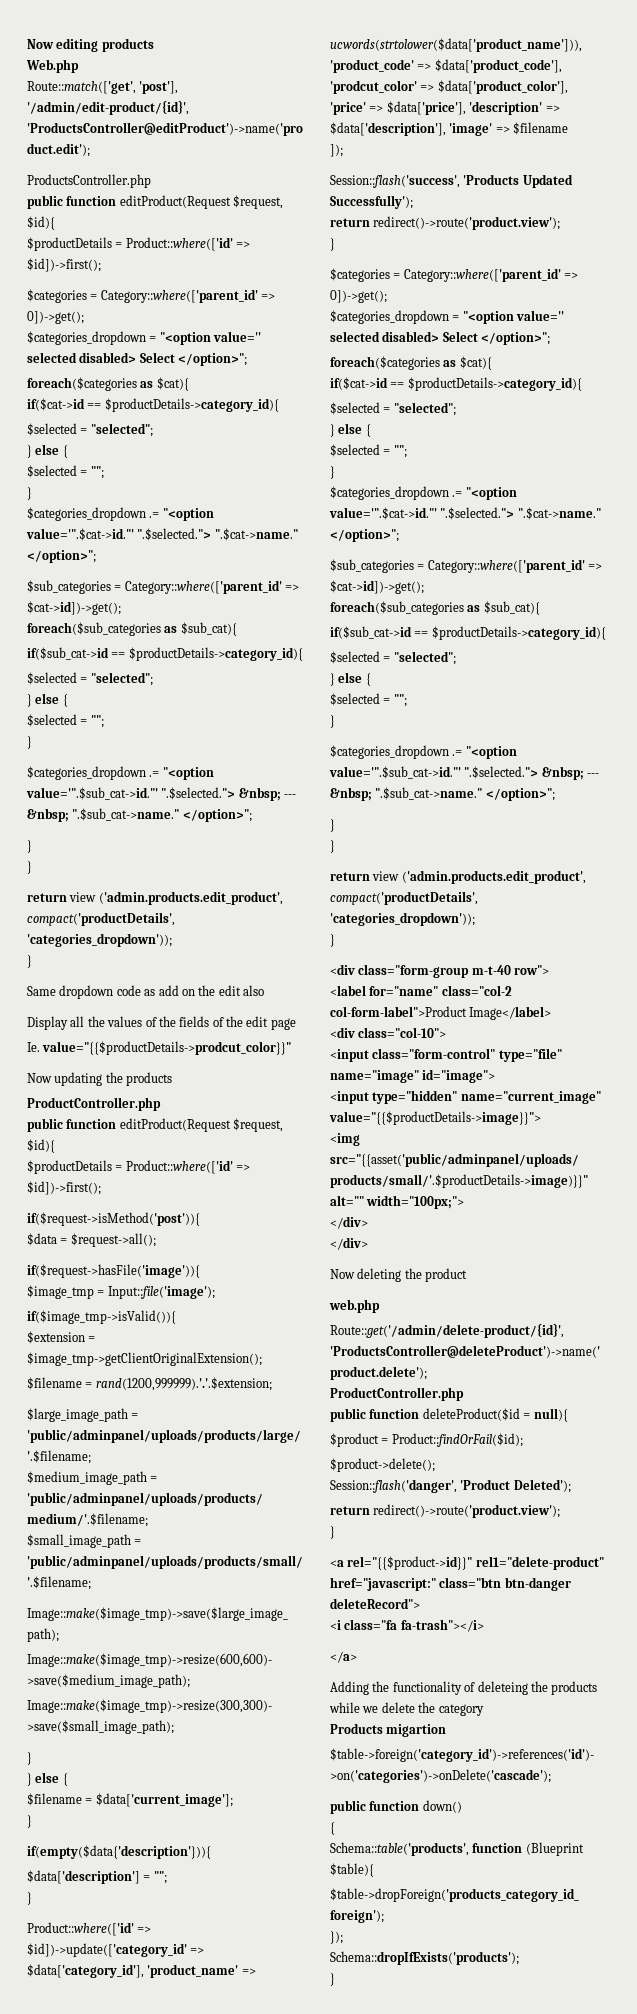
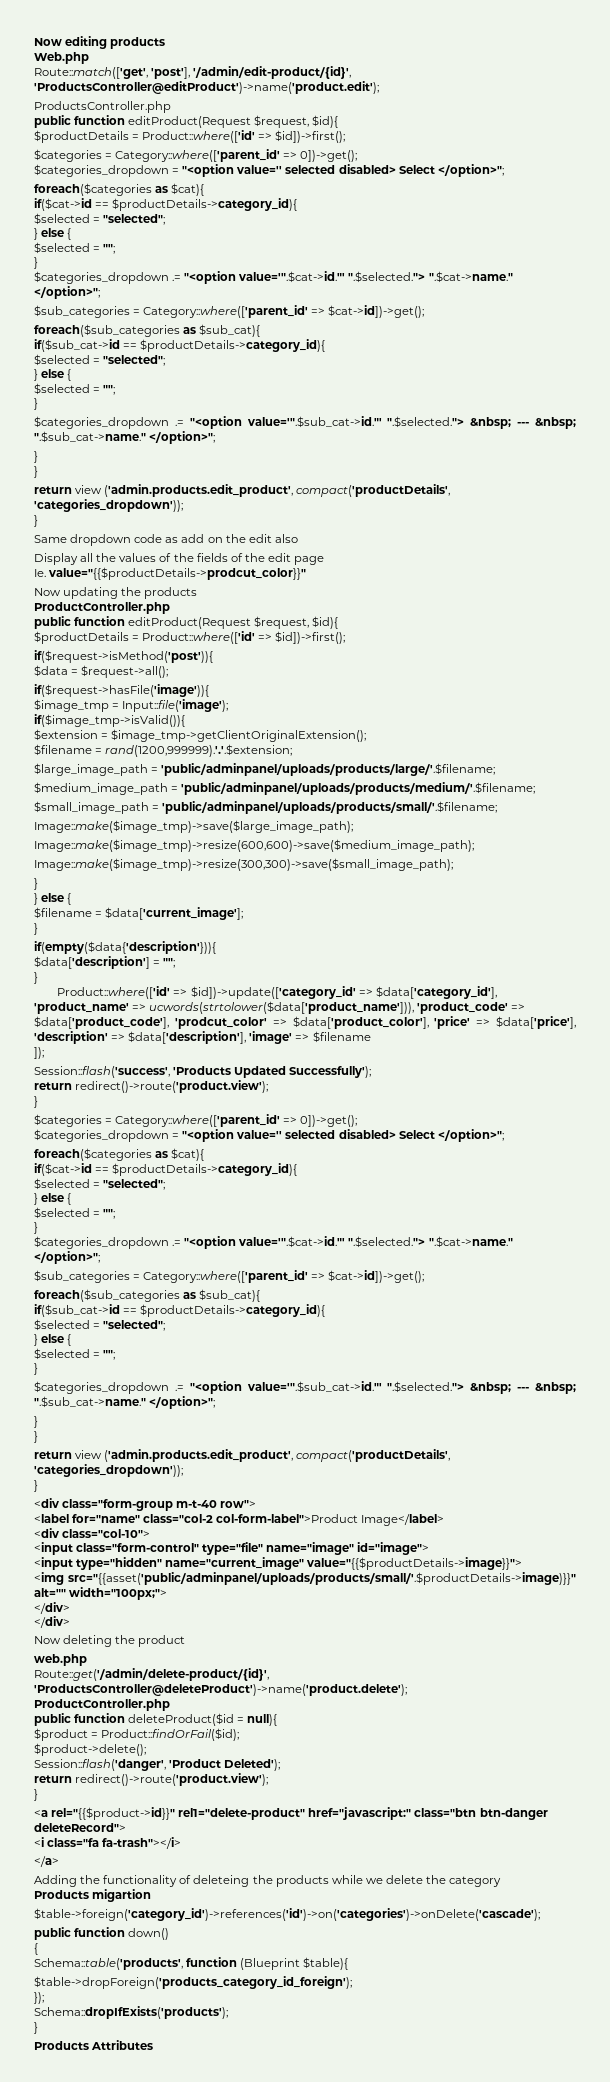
(335, 1979) none -> [34,2040,154,2050] // Products Attributes

